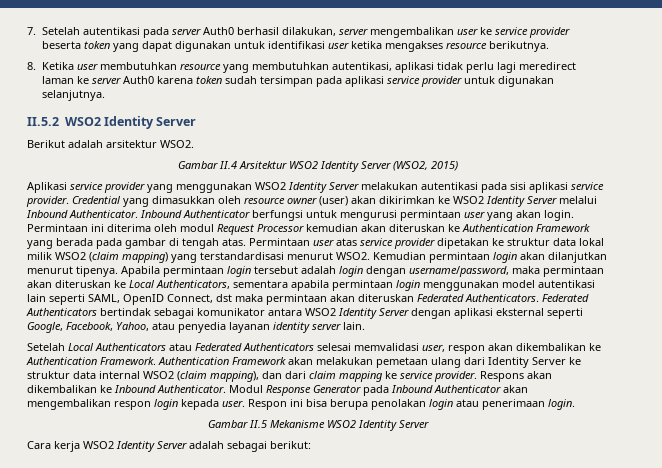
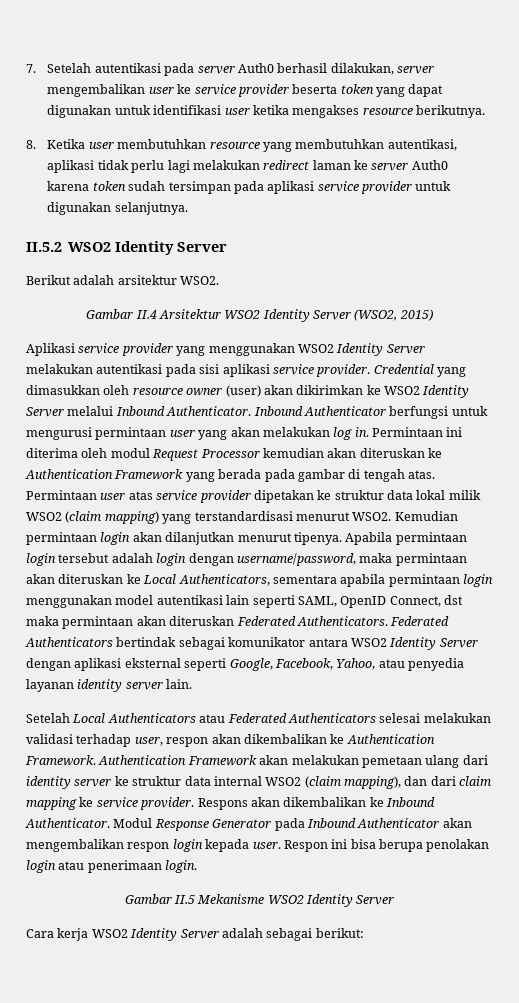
[518,62,576,70] meredirect -> [192,160,310,170] melakukan redirect
[544,210,574,221] login. -> [262,427,369,440] melakukan log in.
[354,343,419,351] memvalidasi -> [423,713,491,723] [26,734,132,747] melakukan validasi terhadap
[488,357,566,368] Identity Server -> [26,776,112,789] identity server

